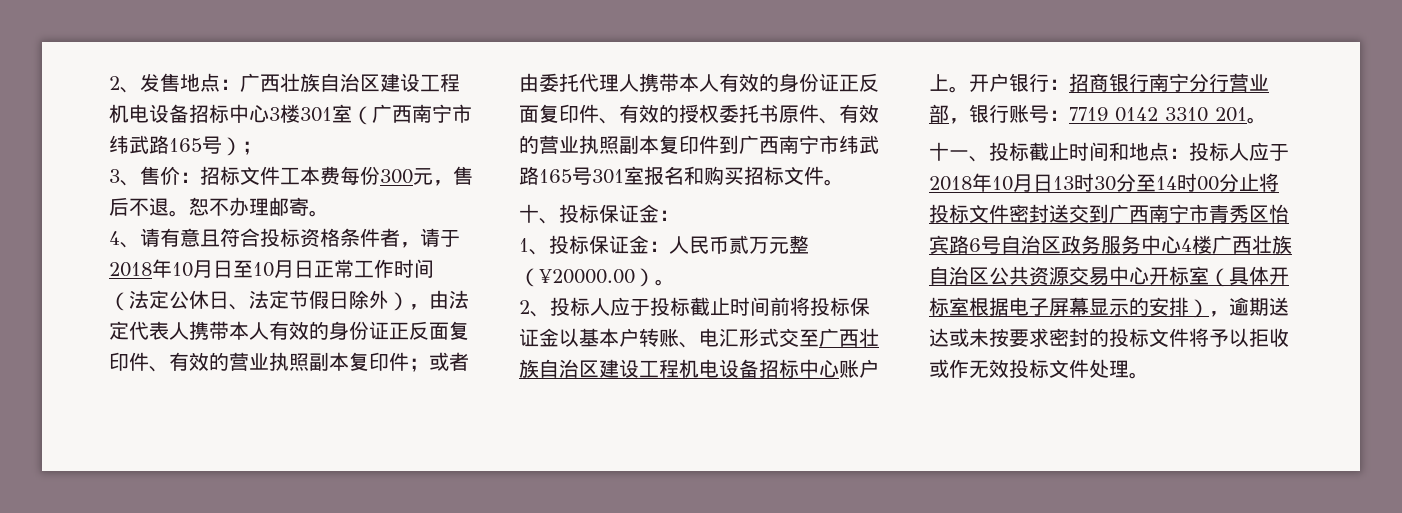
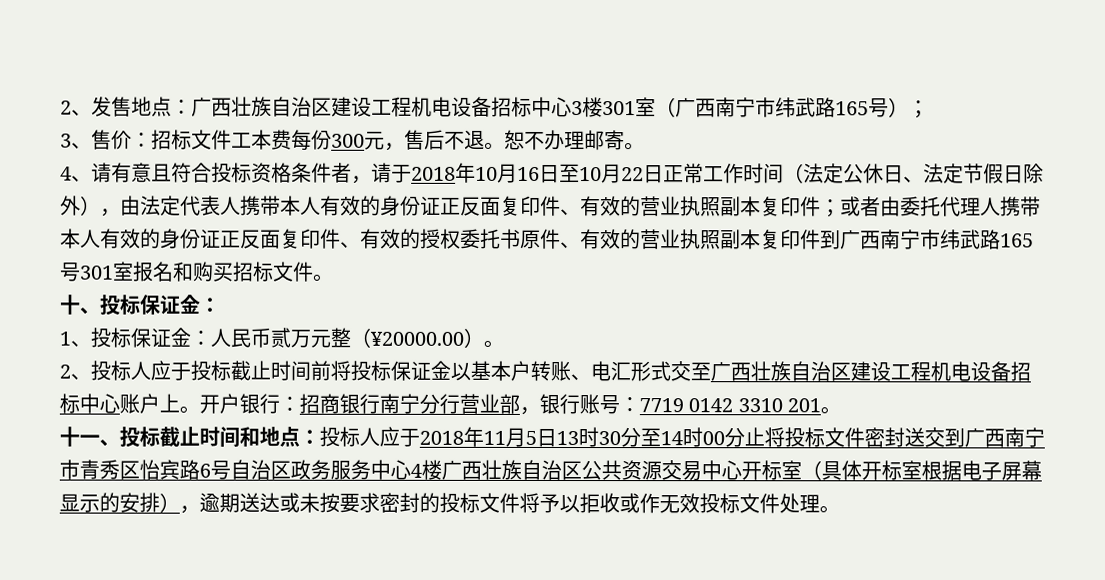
(213, 269) none -> [517,166,540,181] 16
(294, 269) none -> [621,167,644,182] 22
[992,174,1033,192] 10月 -> [483,427,537,447] 11月5

